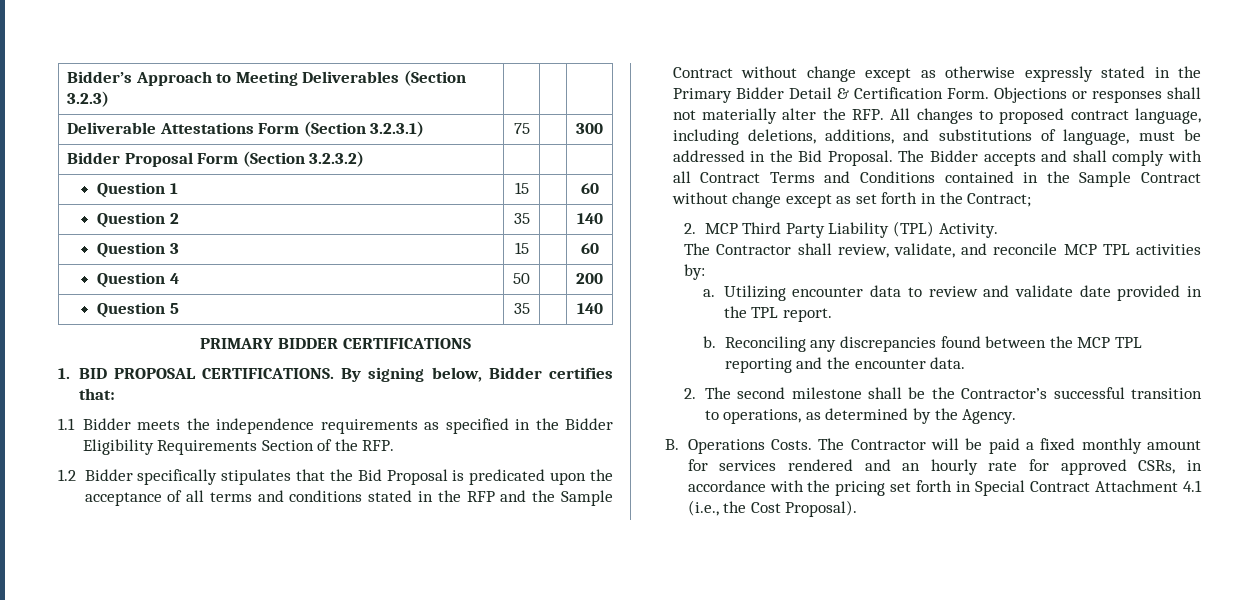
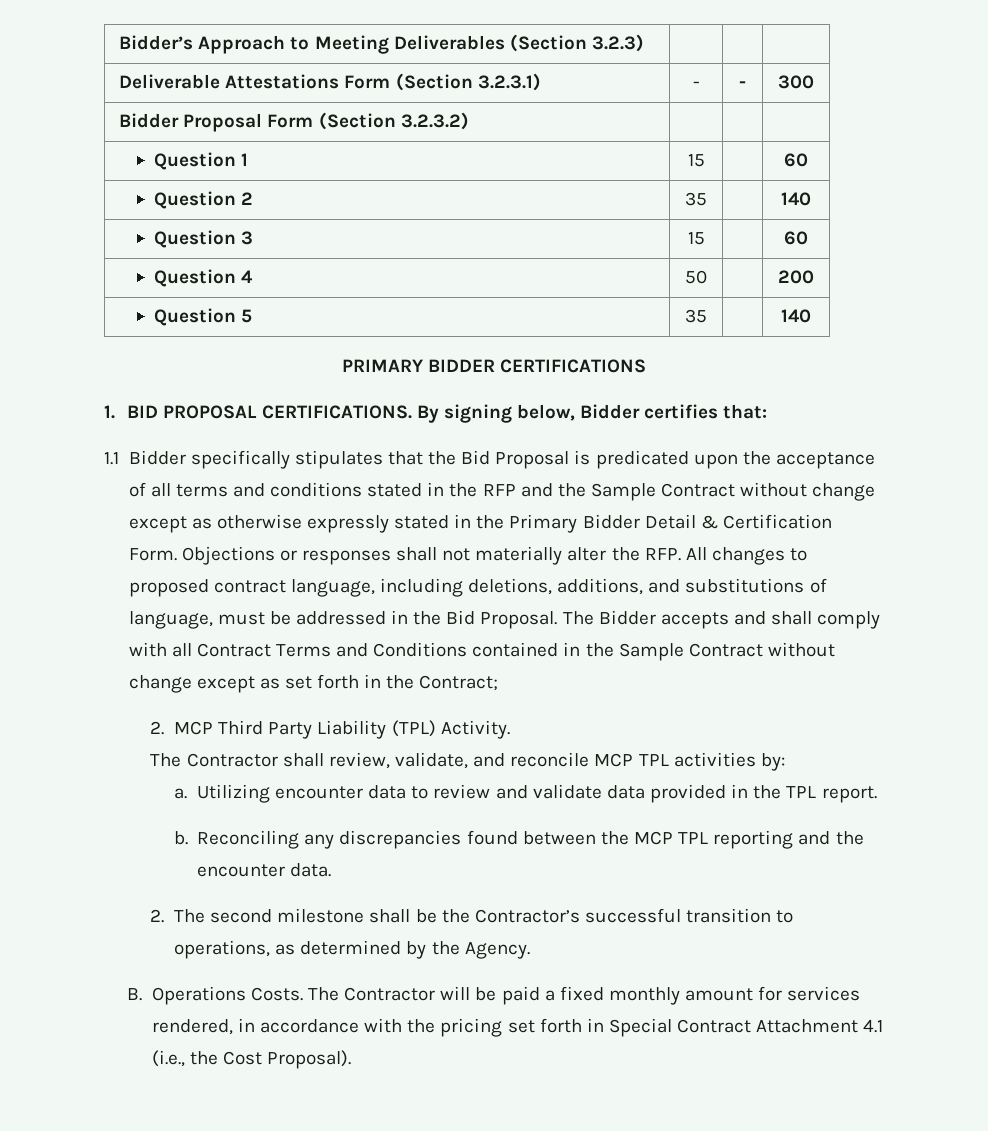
[513,123,530,134] 75 | -> [692,81,700,88] [739,81,746,88] - | -
[137,418,613,434] [82,439,395,455] [58,469,133,481] meets the independence requirements as specified in the Bidder Eligibility Requirements Section of the RFP. // 1.2 Bidder -> (186, 457) none
[1079,285,1111,297] date -> [606,785,645,799] data
[787,459,1176,475] rendered and an hourly rate for approved CSRs, -> [151,1019,233,1035] rendered,

